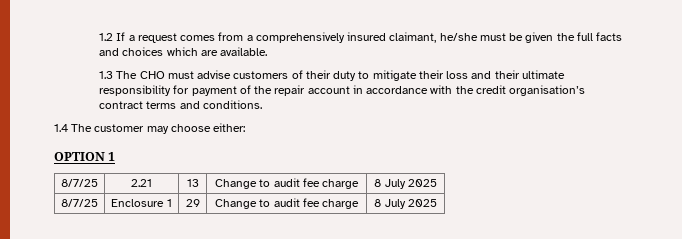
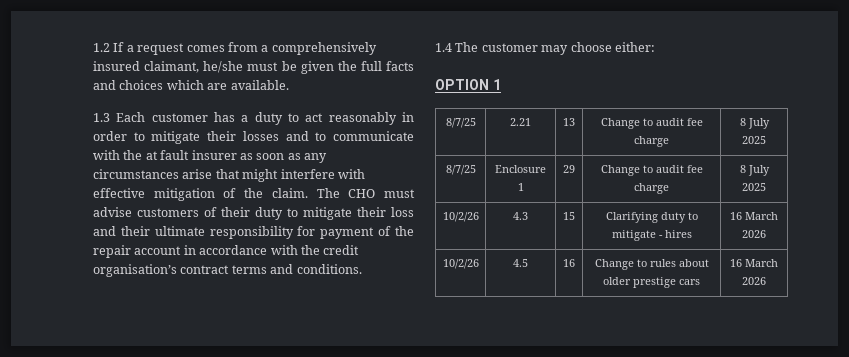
(114, 75) none -> [116,112,414,125] [93,131,414,144] [93,150,328,163] [93,169,365,182] [93,188,308,201] Each customer has a duty to act reasonably in order to mitigate their losses and to communicate with the at fault insurer as soon as any circumstances arise that might interfere with effective mitigation of the claim.
(437, 203) none -> [442,212,479,222] [513,212,528,220] [563,212,575,220] [605,212,698,223] [611,230,692,241] [730,212,778,220] [742,230,766,238] [442,259,479,269] [513,259,528,267] [563,259,575,267] [594,259,709,270] [603,277,700,288] [730,259,778,267] [742,277,766,285] // 10/2/26 | 4.3 | 15 | Clarifying duty to mitigate - hires | 16 March 2026 // 10/2/26 | 4.5 | 16 | Change to rules about older prestige cars | 16 March 2026

